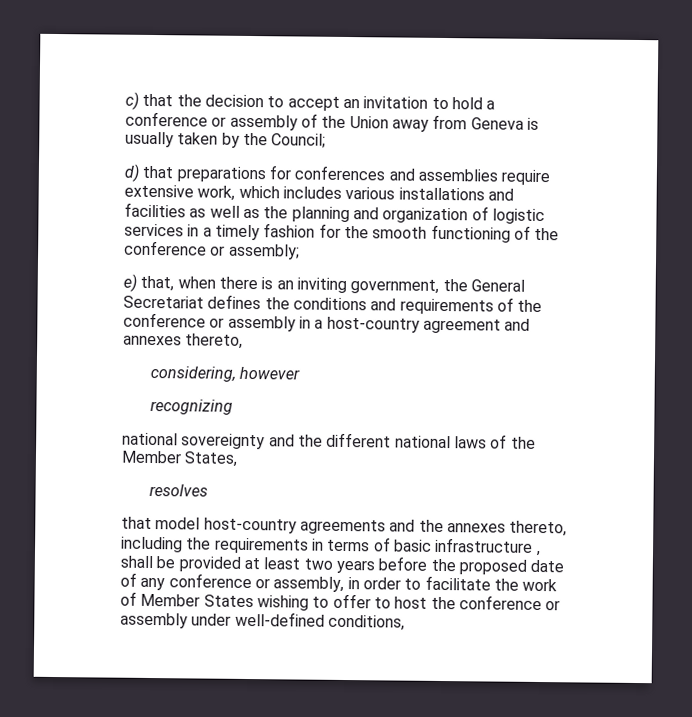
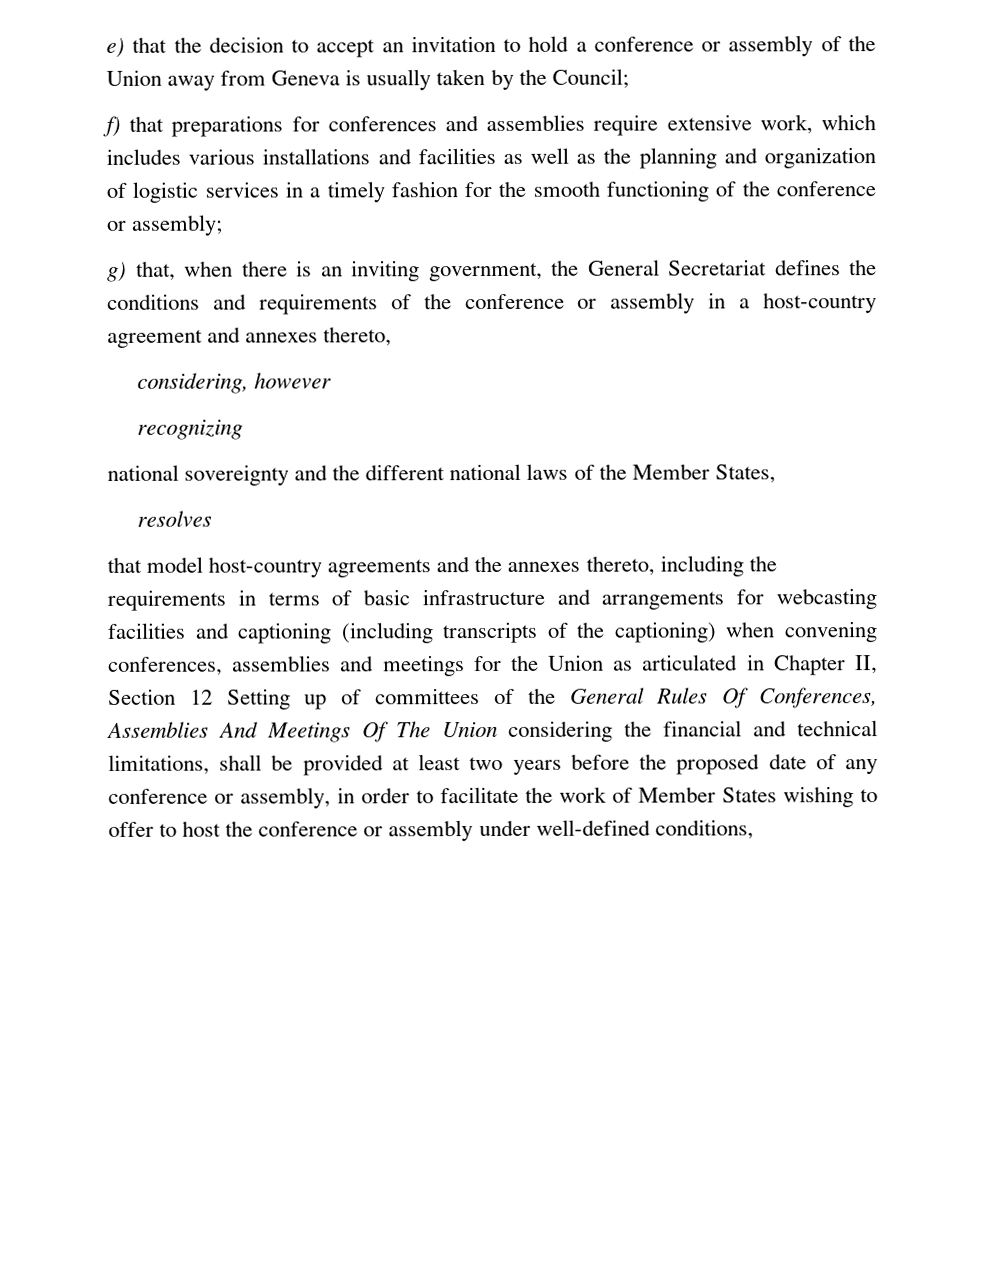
[125,91,139,110] c) -> [106,37,125,58] e)
[124,163,139,182] d) -> [102,115,121,137] f)
[123,273,137,292] e) -> [107,261,127,282] g)
[534,550,541,557] , -> [556,588,877,610] [107,621,878,644] [108,654,878,677] [108,687,878,710] [106,720,878,743] [108,754,210,775] and arrangements for webcasting facilities and captioning (including transcripts of the captioning) when convening conferences, assemblies and meetings for the Union as articulated in Chapter II, Section 12 Setting up of committees of the General Rules Of Conferences, Assemblies And Meetings Of The Union considering the financial and technical limitations,

